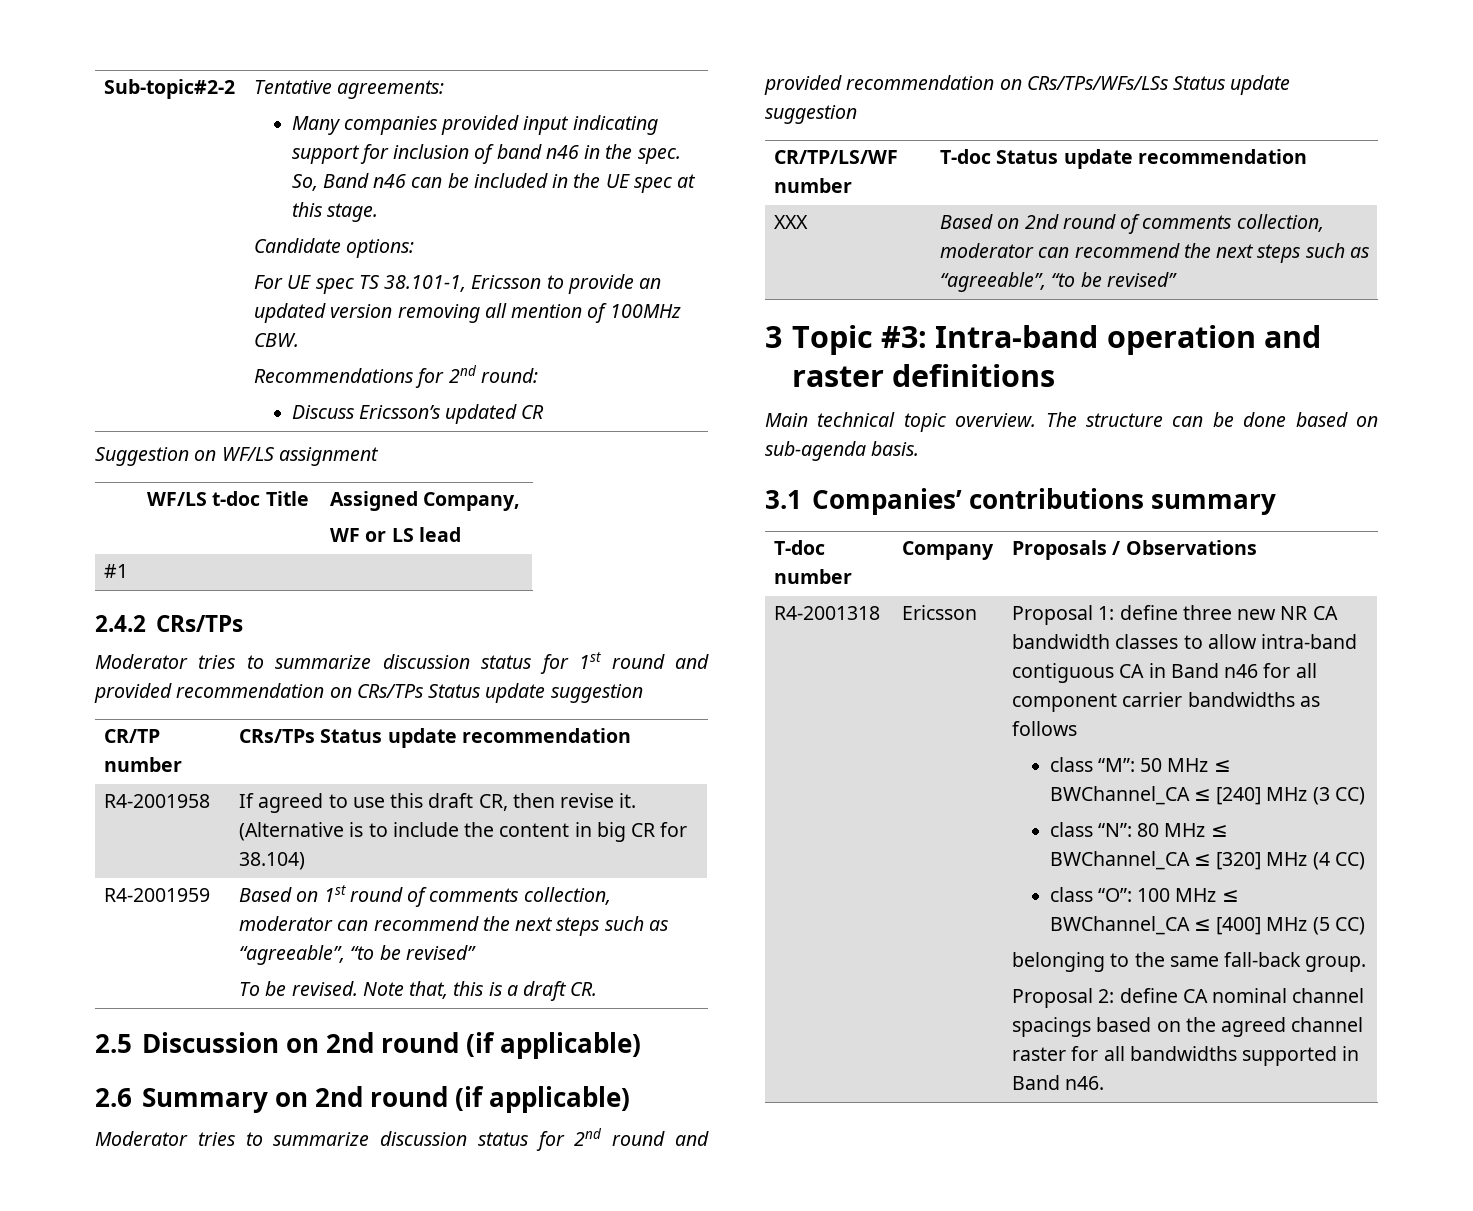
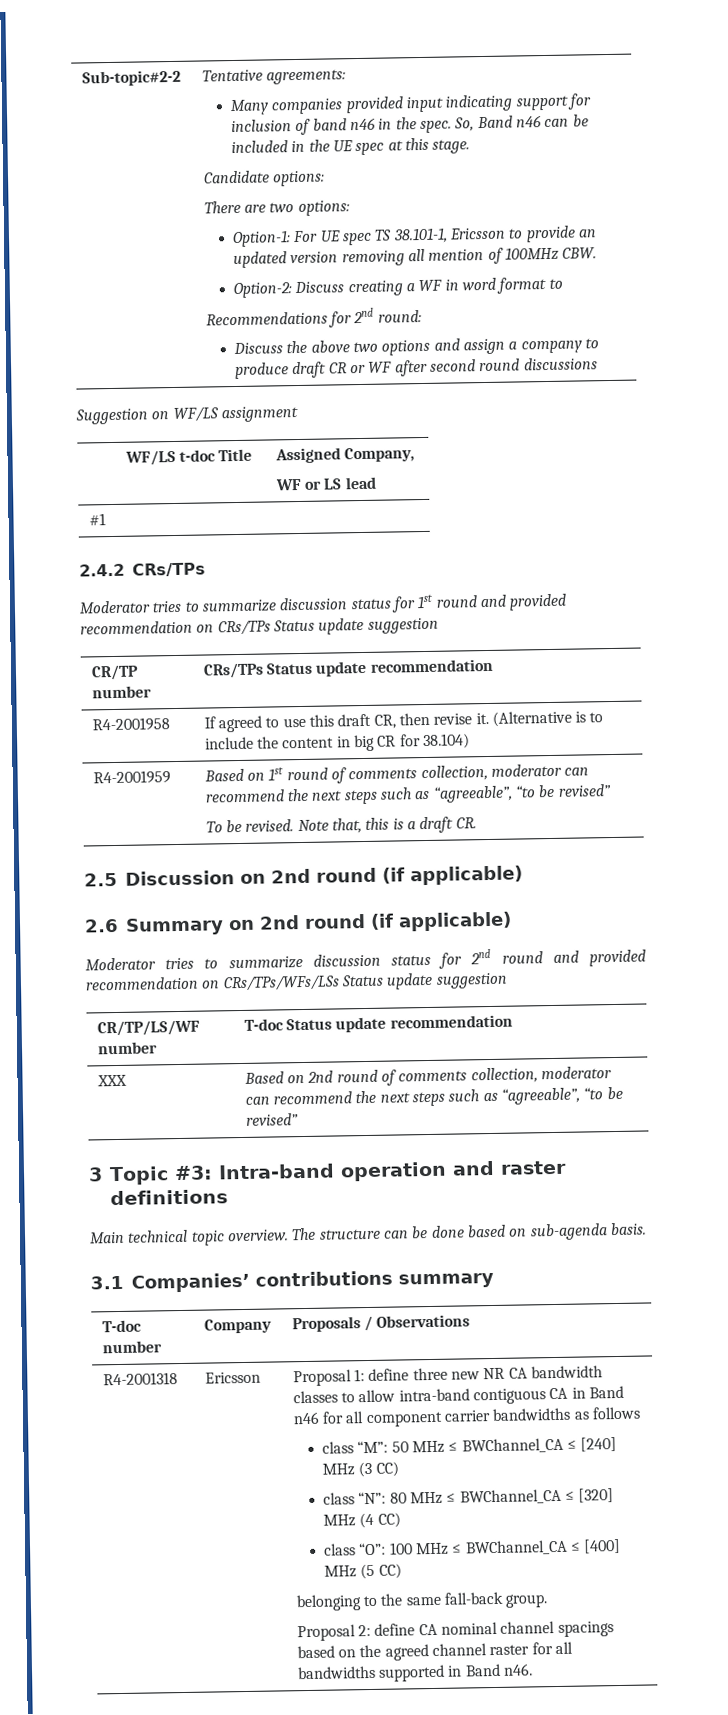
(415, 248) none -> [203,200,350,216] [231,230,291,248] There are two options: // Option-1:
(300, 340) none -> [232,276,563,299] // Option-2: Discuss creating a WF in word format to
[358,404,545,424] Ericsson’s updated CR -> [286,338,599,356] [234,357,598,380] the above two options and assign a company to produce draft CR or WF after second round discussions

